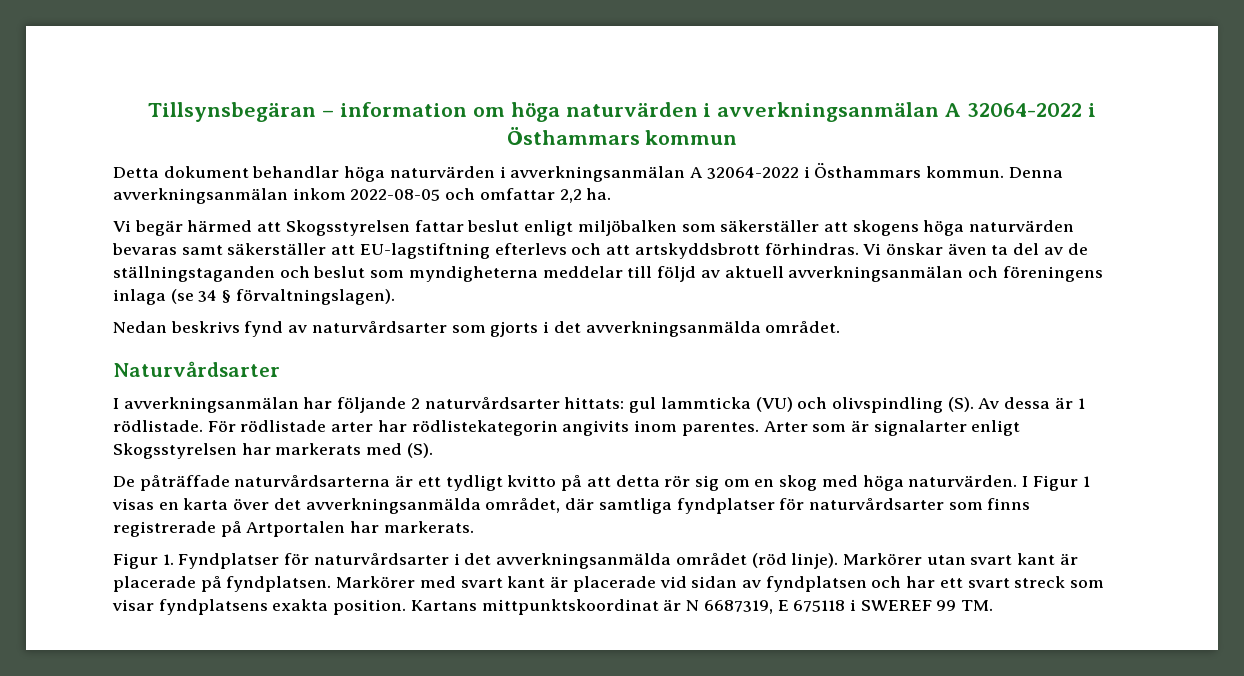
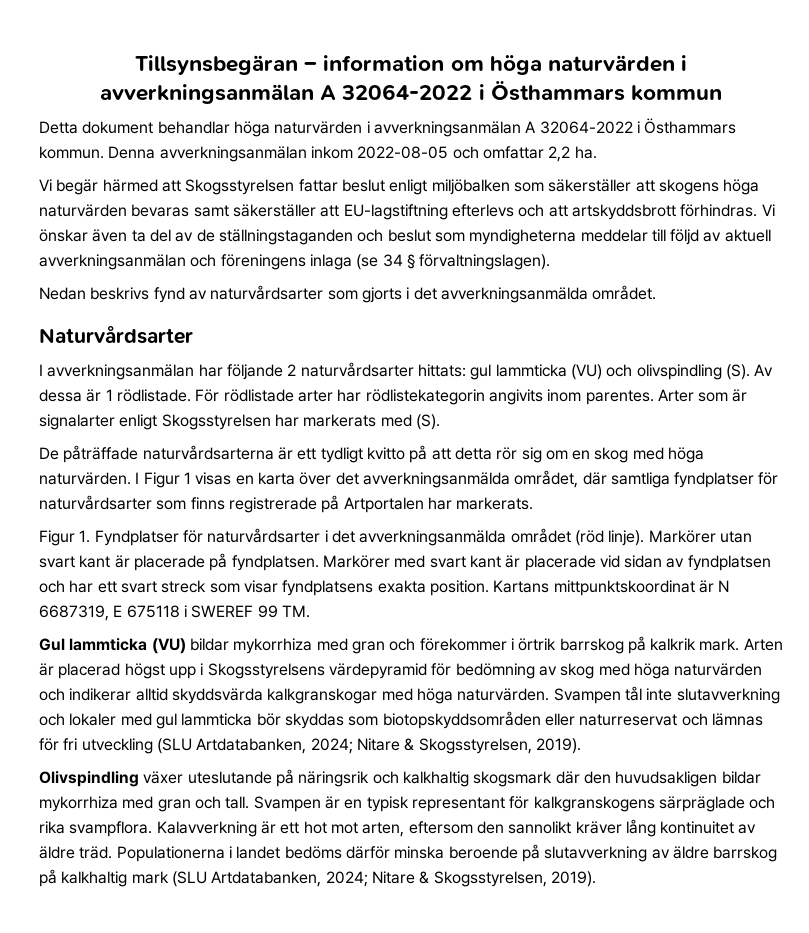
(994, 605) none -> [39,636,783,654] [39,663,763,679] [39,686,780,704] [39,711,763,729] [39,738,581,754] [39,769,761,787] [39,796,776,812] [39,819,757,837] [39,844,778,862] [39,869,596,887] // Gul lammticka (VU) bildar mykorrhiza med gran och förekommer i örtrik barrskog på kalkrik mark. Arten är placerad högst upp i Skogsstyrelsens värdepyramid för bedömning av skog med höga naturvärden och indikerar alltid skyddsvärda kalkgranskogar med höga naturvärden. Svampen tål inte slutavverkning och lokaler med gul lammticka bör skyddas som biotopskyddsområden eller naturreservat och lämnas för fri utveckling (SLU Artdatabanken, 2024; Nitare & Skogsstyrelsen, 2019). // Olivspindling växer uteslutande på näringsrik och kalkhaltig skogsmark där den huvudsakligen bildar mykorrhiza med gran och tall. Svampen är en typisk representant för kalkgranskogens särpräglade och rika svampflora. Kalavverkning är ett hot mot arten, eftersom den sannolikt kräver lång kontinuitet av äldre träd. Populationerna i landet bedöms därför minska beroende på slutavverkning av äldre barrskog på kalkhaltig mark (SLU Artdatabanken, 2024; Nitare & Skogsstyrelsen, 2019).

